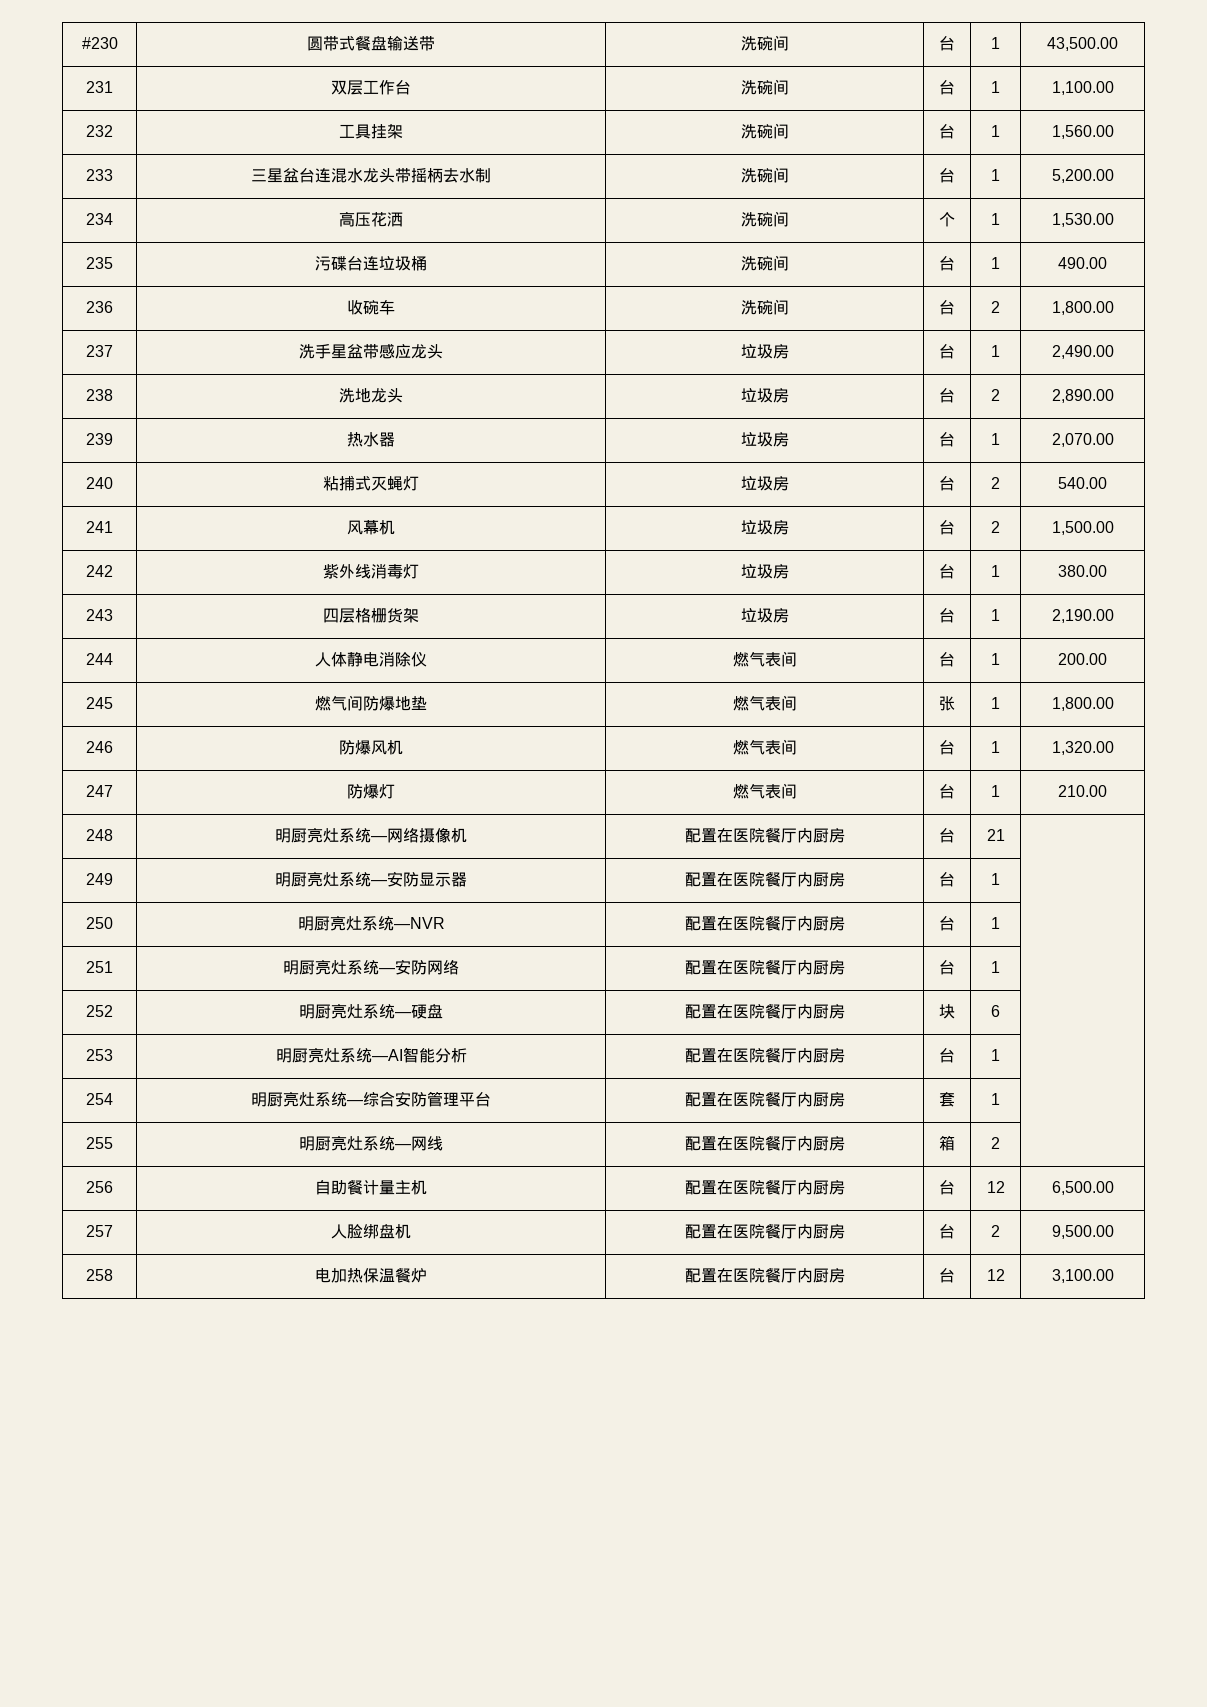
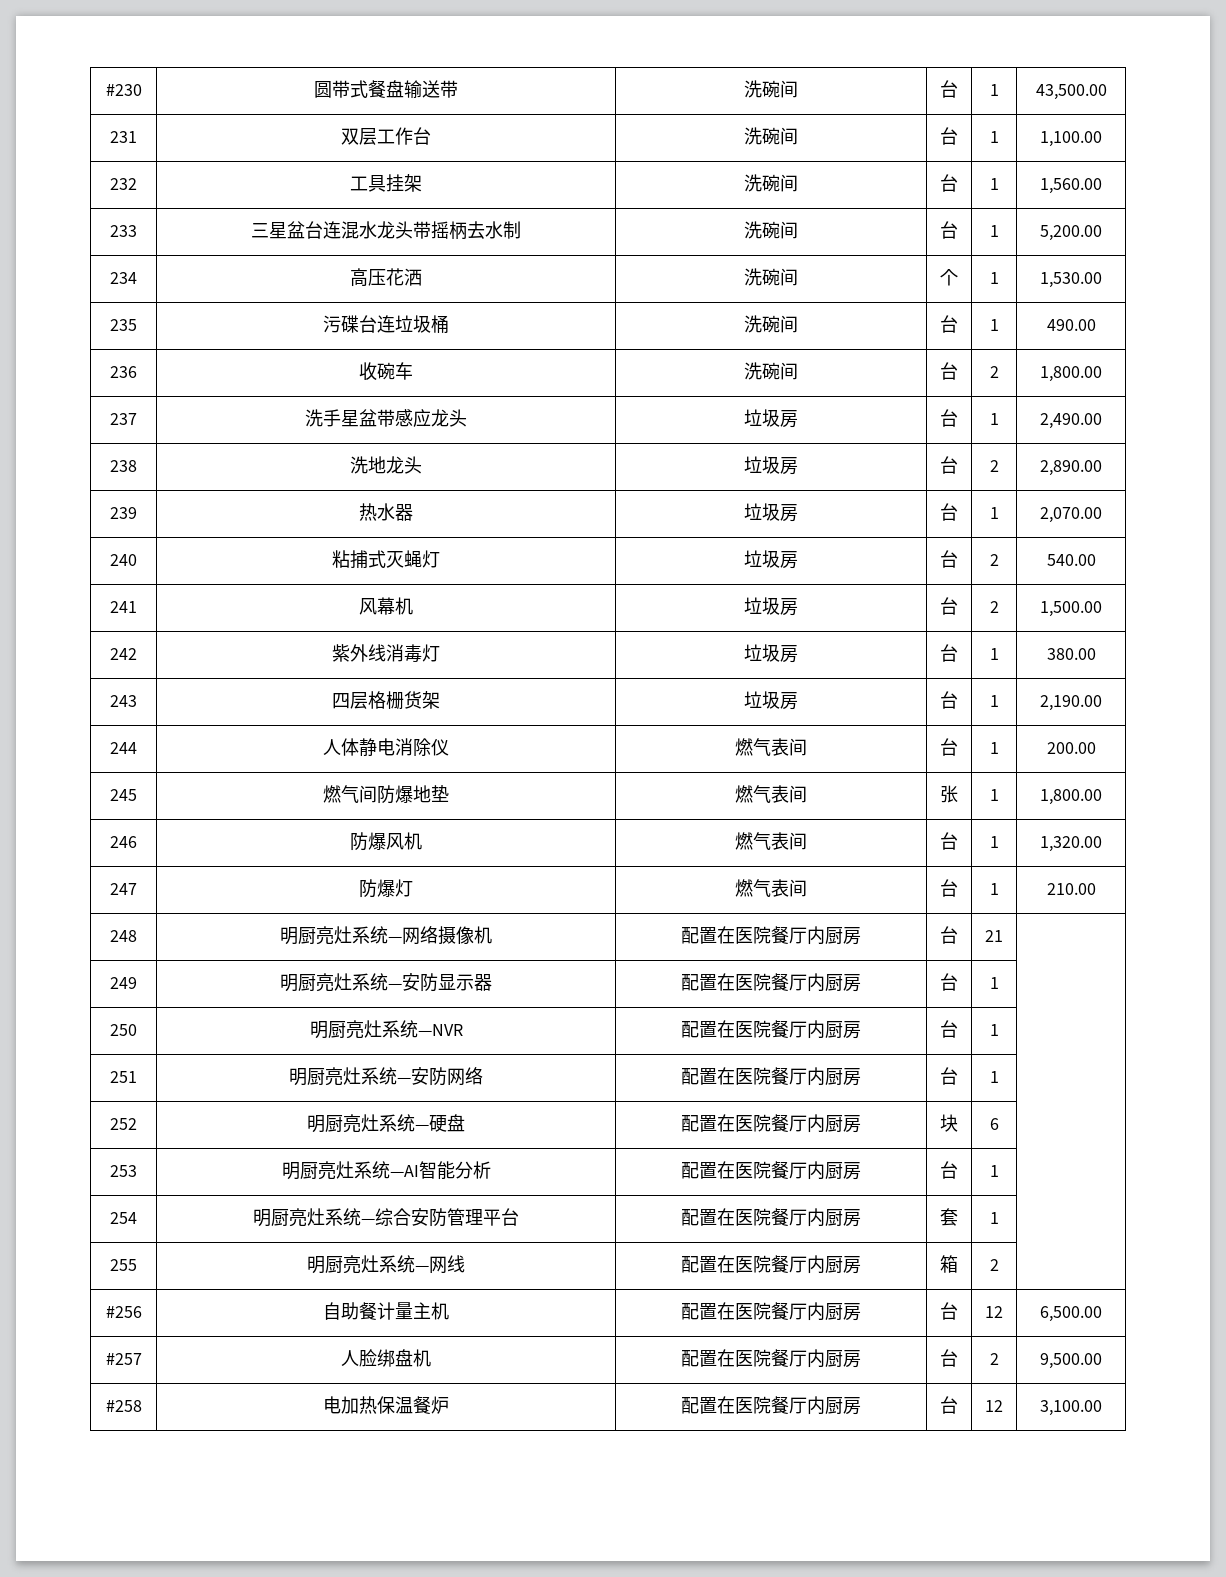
[86,1181,113,1193] 256 -> [105,1306,142,1318] #256
[86,1225,113,1237] 257 -> [105,1353,142,1365] #257
[86,1269,113,1281] 258 -> [105,1400,142,1412] #258

